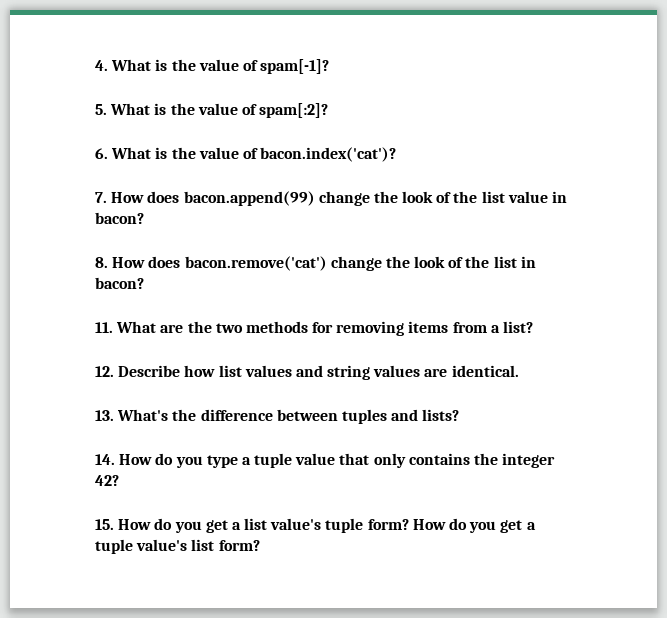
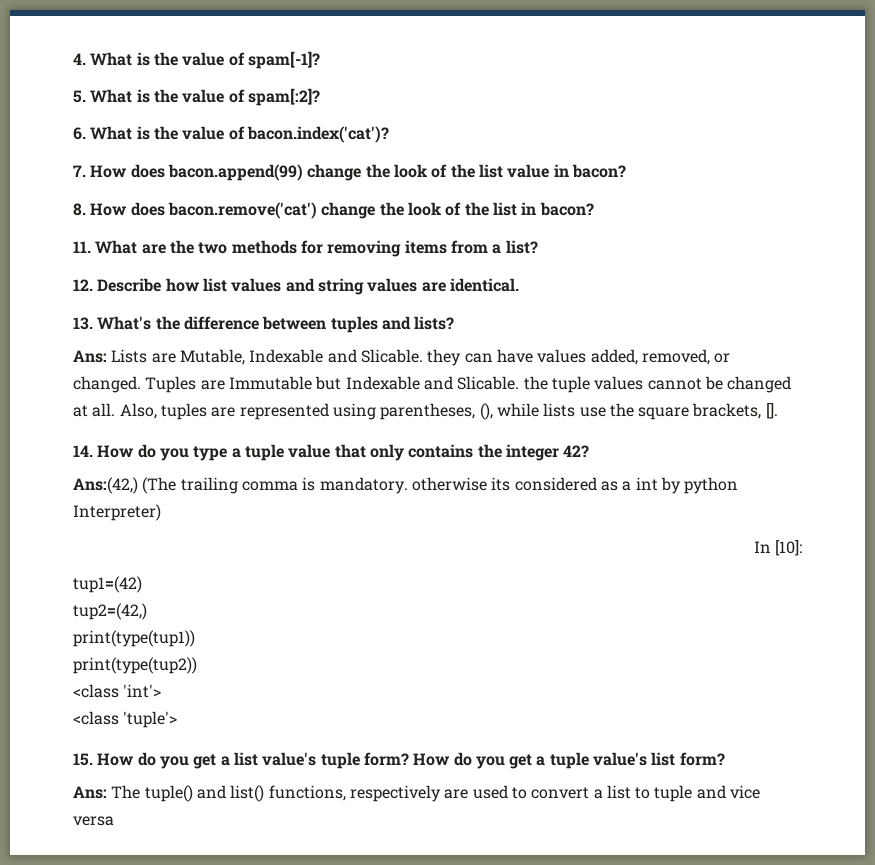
(460, 415) none -> [73,349,731,366] [73,376,792,393] [73,403,778,420] // Ans: Lists are Mutable, Indexable and Slicable. they can have values added, removed, or changed. Tuples are Immutable but Indexable and Slicable. the tuple values cannot be changed at all. Also, tuples are represented using parentheses, (), while lists use the square brackets, [].
(119, 480) none -> [73,477,739,494] [73,504,161,521] [753,540,802,556] [73,576,142,593] [73,603,147,620] [73,630,195,647] [73,657,197,674] [73,684,162,698] [73,711,178,728] // Ans:(42,) (The trailing comma is mandatory. otherwise its considered as a int by python Interpreter) // In [10]: // tup1=(42) // tup2=(42,) // print(type(tup1)) // print(type(tup2)) // <class 'int'> // <class 'tuple'>
(260, 545) none -> [73,785,761,802] [73,816,114,826] // Ans: The tuple() and list() functions, respectively are used to convert a list to tuple and vice versa

